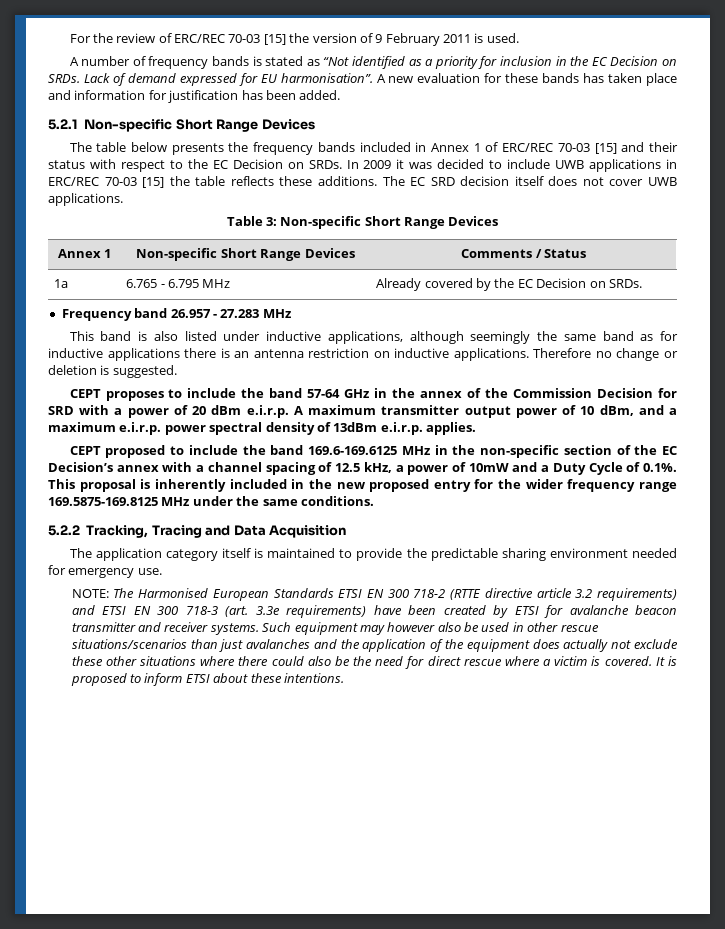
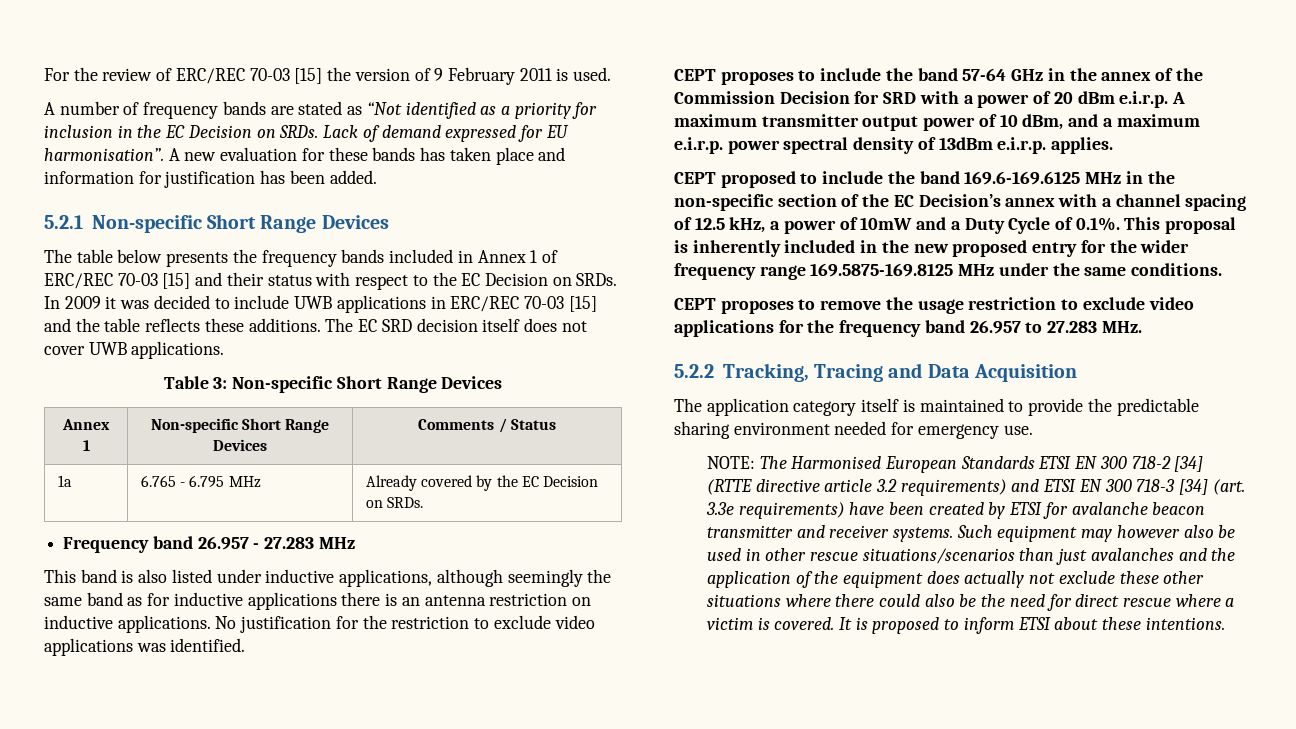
[252,56,262,66] is -> [270,106,294,115] are
(165, 182) none -> [44,318,71,332] and
[533,348,679,361] [48,365,177,378] Therefore no change or deletion is suggested. -> [215,615,595,633] [44,638,246,656] No justification for the restriction to exclude video applications was identified.
(374, 501) none -> [674,297,1194,314] [674,320,1142,337] // CEPT proposes to remove the usage restriction to exclude video applications for the frequency band 26.957 to 27.283 MHz.
(446, 593) none -> [1174,456,1204,472] [34]
(218, 610) none -> [1179,479,1209,495] [34]

